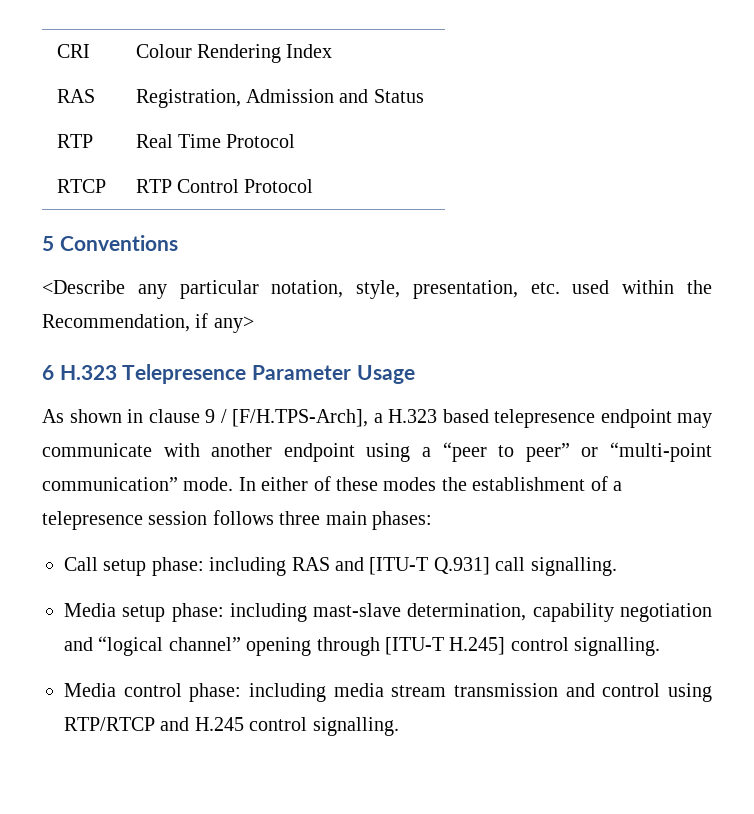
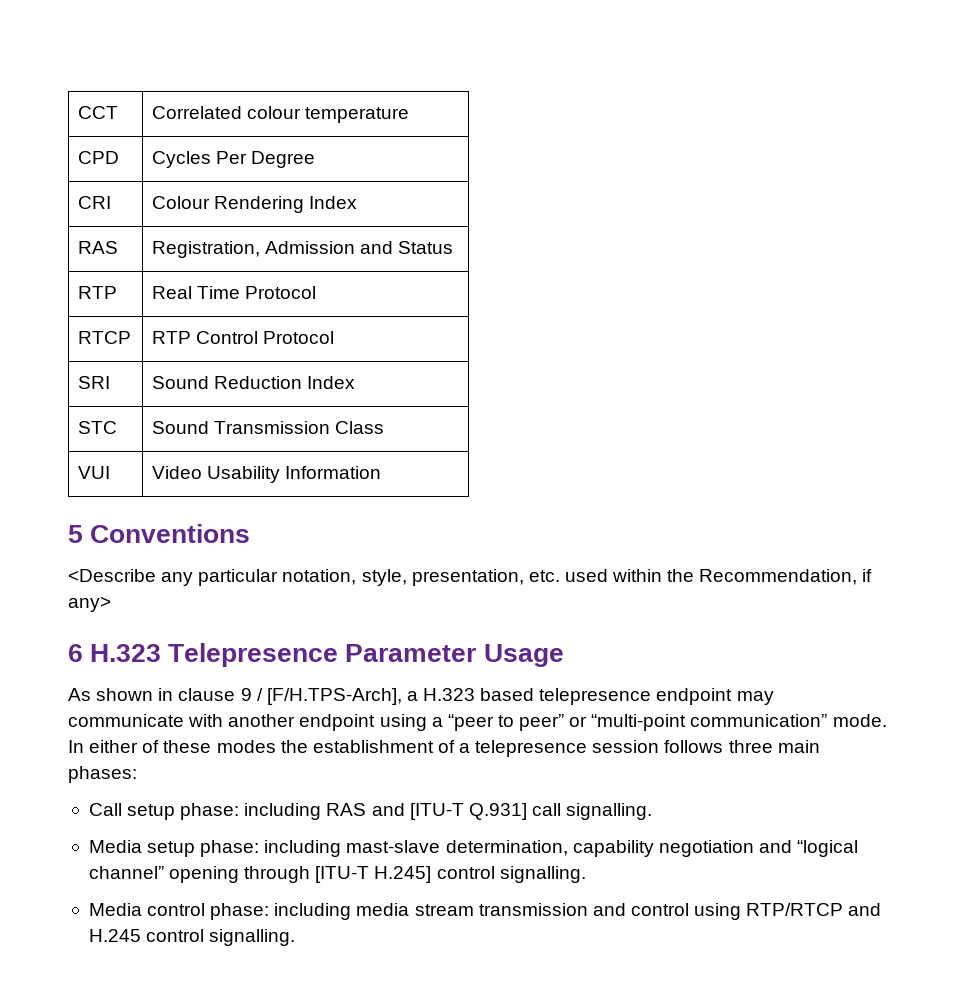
(56, 51) none -> [78,106,119,119] [152,106,410,123] [78,151,120,164] [152,151,316,168] CCT | Correlated colour temperature // CPD | Cycles Per Degree //
(314, 186) none -> [78,376,111,389] [152,376,356,389] [78,421,118,434] [152,421,385,434] [78,466,111,479] [152,466,382,483] // SRI | Sound Reduction Index // STC | Sound Transmission Class // VUI | Video Usability Information

